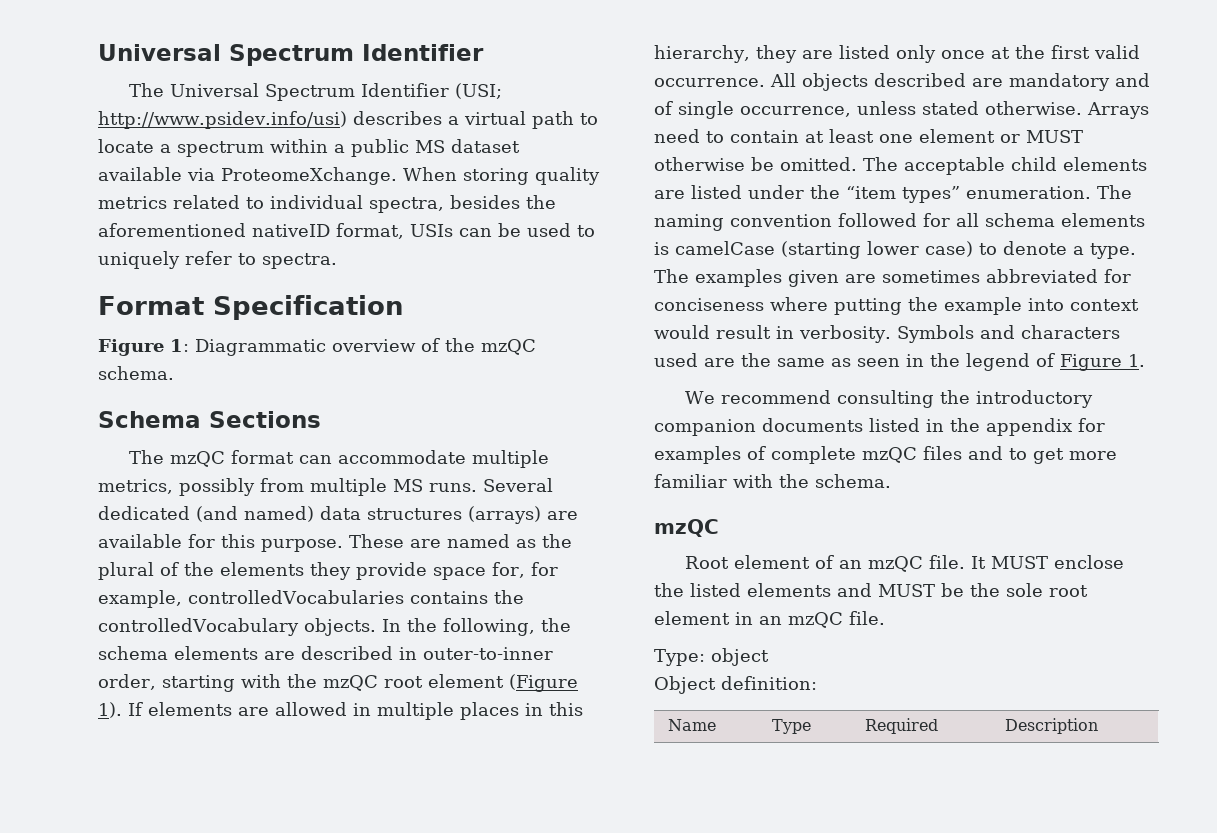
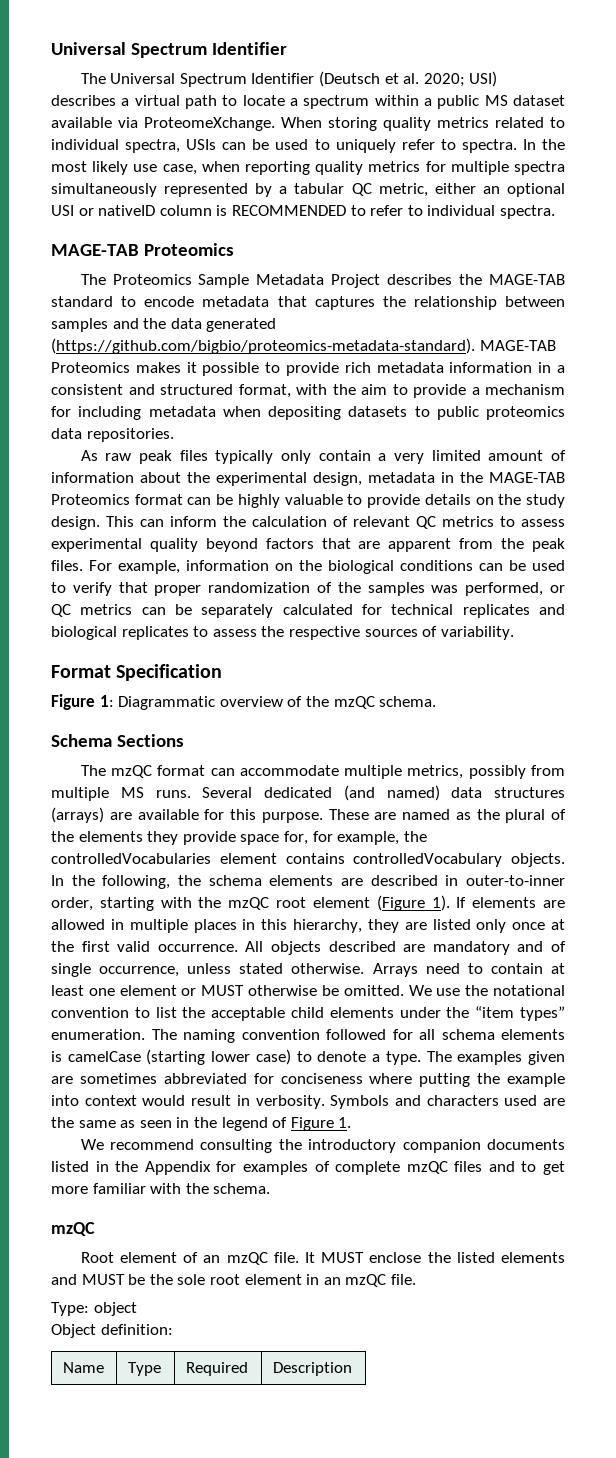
[454,83,502,99] [98,111,347,129] (USI; http://www.psidev.info/usi) -> [319,71,498,87] (Deutsch et al. 2020; USI)
[450,195,556,209] [98,223,404,239] besides the aforementioned nativeID format, -> (181, 146) none
(337, 261) none -> [522,139,565,150] [51,161,565,175] [51,183,565,197] [51,205,555,219] [51,243,234,256] [80,274,565,288] [51,296,565,310] [51,318,277,332] [51,338,556,354] [51,362,565,376] [51,384,565,398] [51,406,565,420] [51,428,174,442] [80,450,567,464] [51,472,565,486] [51,494,566,508] [51,516,565,530] [51,538,566,552] [51,560,565,574] [51,582,565,596] [51,604,565,618] [51,626,514,640] In the most likely use case, when reporting quality metrics for multiple spectra simultaneously represented by a tabular QC metric, either an optional USI or nativeID column is RECOMMENDED to refer to individual spectra. // MAGE-TAB Proteomics // The Proteomics Sample Metadata Project describes the MAGE-TAB standard to encode metadata that captures the relationship between samples and the data generated (https://github.com/bigbio/proteomics-metadata-standard). MAGE-TAB Proteomics makes it possible to provide rich metadata information in a consistent and structured format, with the aim to provide a mechanism for including metadata when depositing datasets to public proteomics data repositories. // As raw peak files typically only contain a very limited amount of information about the experimental design, metadata in the MAGE-TAB Proteomics format can be highly valuable to provide details on the study design. This can inform the calculation of relevant QC metrics to assess experimental quality beyond factors that are apparent from the peak files. For example, information on the biological conditions can be used to verify that proper randomization of the samples was performed, or QC metrics can be separately calculated for technical replicates and biological replicates to assess the respective sources of variability.
[188,590,524,604] controlledVocabularies contains the -> [403,831,427,842] [51,853,345,864] the controlledVocabularies element contains
[863,157,898,171] The -> [408,985,565,996] [51,1007,206,1018] We use the notational convention to list the
[654,185,742,199] are listed -> (394, 1012) none
[986,418,1072,436] appendix -> [144,1161,211,1175] Appendix

